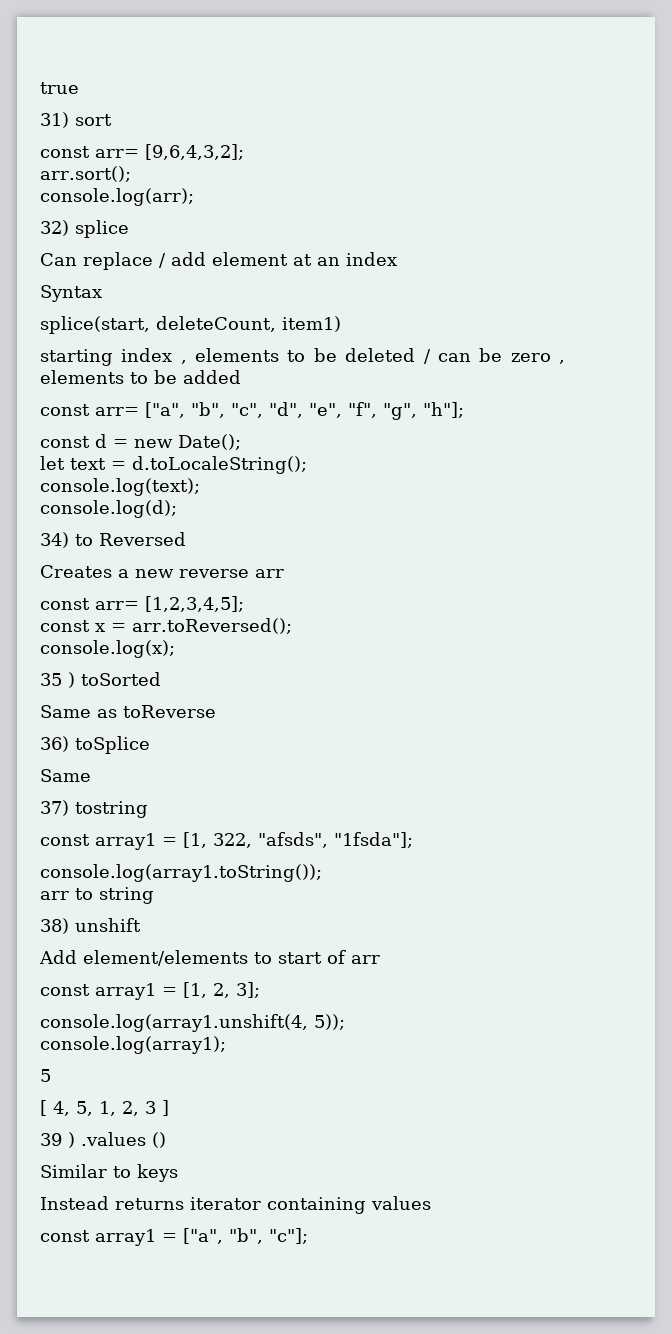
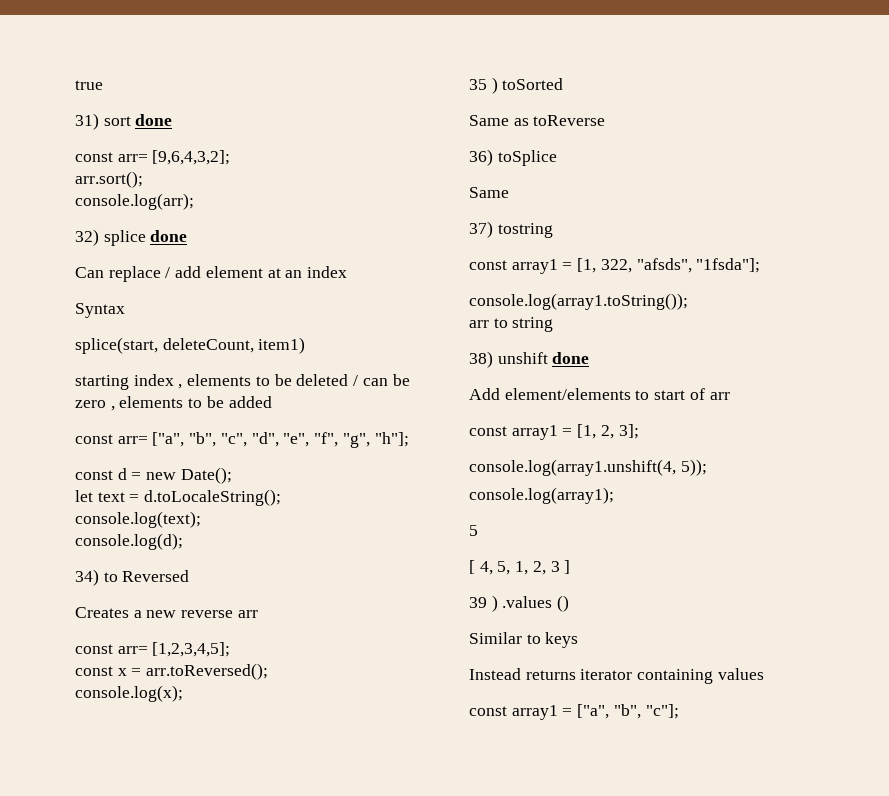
(112, 120) none -> [135,114,173,126] done
(129, 229) none -> [150,230,188,242] done
(141, 925) none -> [552,352,590,364] done

